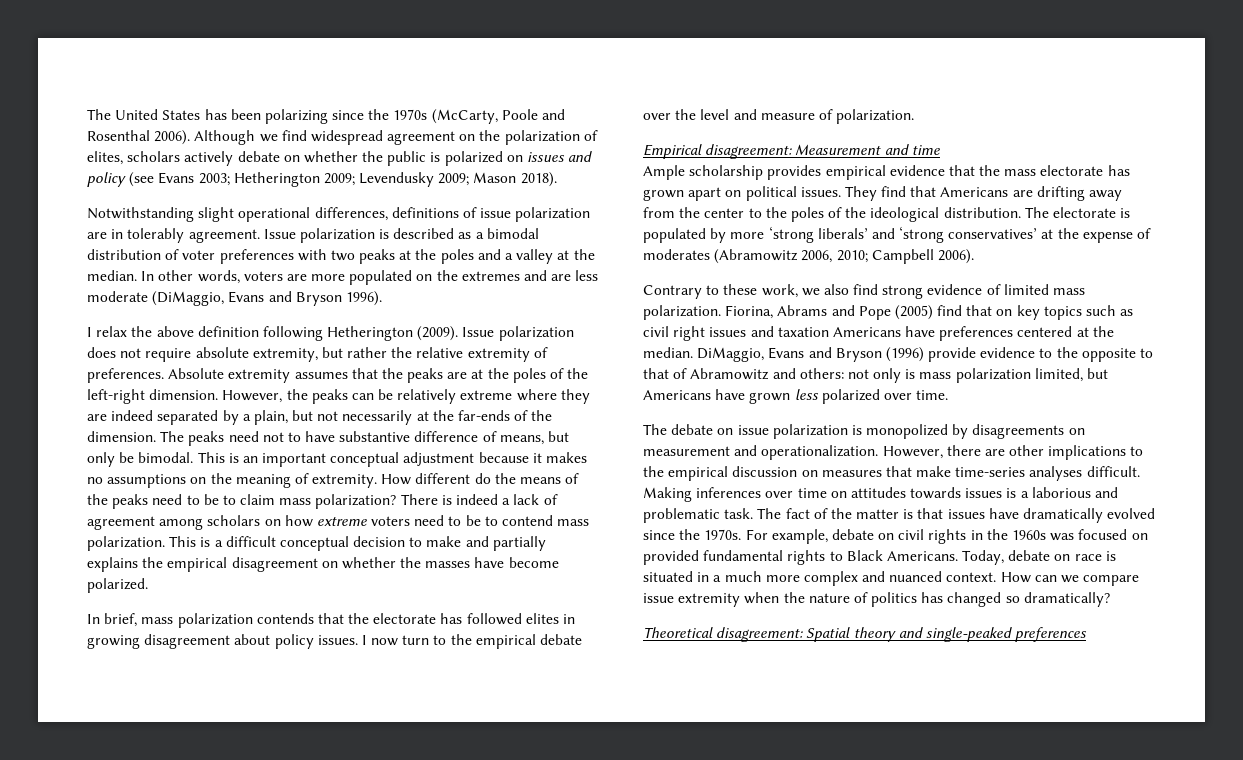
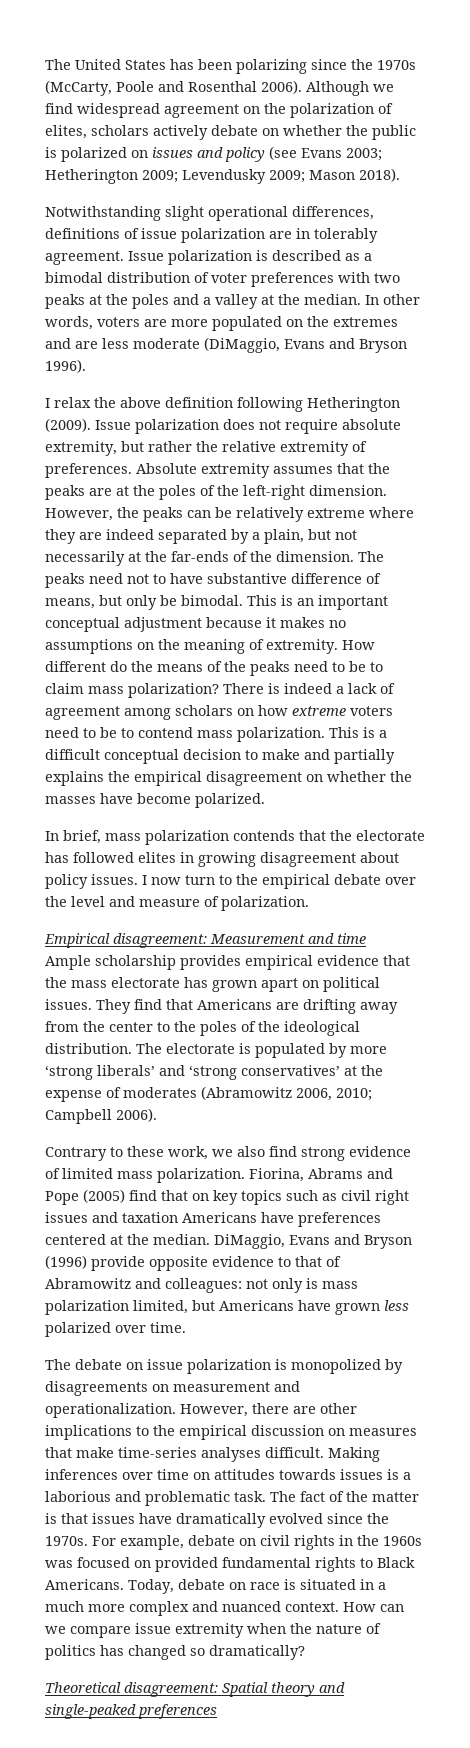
(977, 354) none -> [149,1256,208,1271] opposite
[1056,347,1154,362] the opposite to -> (291, 1262) none
[799,368,844,379] others: -> [165,1278,242,1293] colleagues:

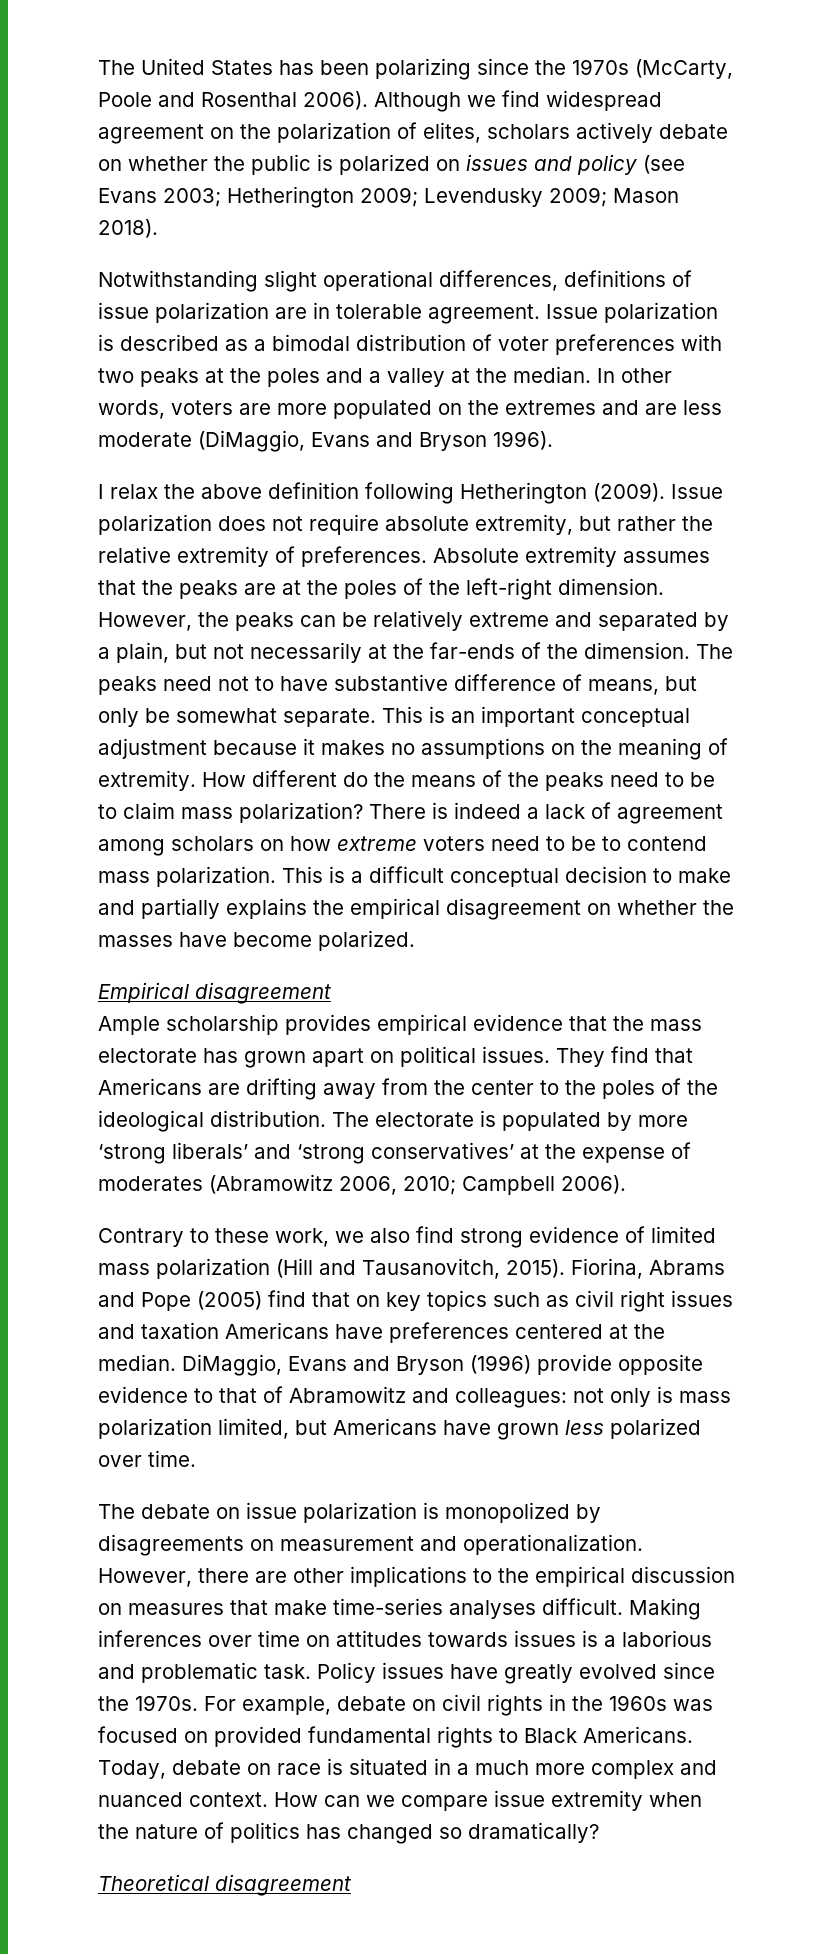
[314,228,378,243] tolerably -> [336,304,422,319] tolerable
[369,507,414,518] [45,529,154,544] where they are indeed -> [555,612,592,627] and
[181,595,243,606] bimodal. -> [176,708,376,727] somewhat separate.
[45,830,425,845] [45,852,399,867] [45,874,416,889] [45,896,309,911] [44,933,366,948] In brief, mass polarization contends that the electorate has followed elites in growing disagreement about policy issues. I now turn to the empirical debate over the level and measure of polarization. // Empirical disagreement: Measurement and time -> [98,982,331,1004] Empirical disagreement
[157,1168,245,1183] polarization. -> [156,1258,565,1279] polarization (Hill and Tausanovitch, 2015).
[270,1491,419,1502] [45,1513,88,1524] The fact of the matter is that -> [317,1662,376,1683] Policy
[176,1513,266,1528] dramatically -> [504,1664,573,1684] greatly
[124,1682,345,1697] [45,1704,217,1719] disagreement: Spatial theory and single-peaked preferences -> [215,1874,351,1896] disagreement

